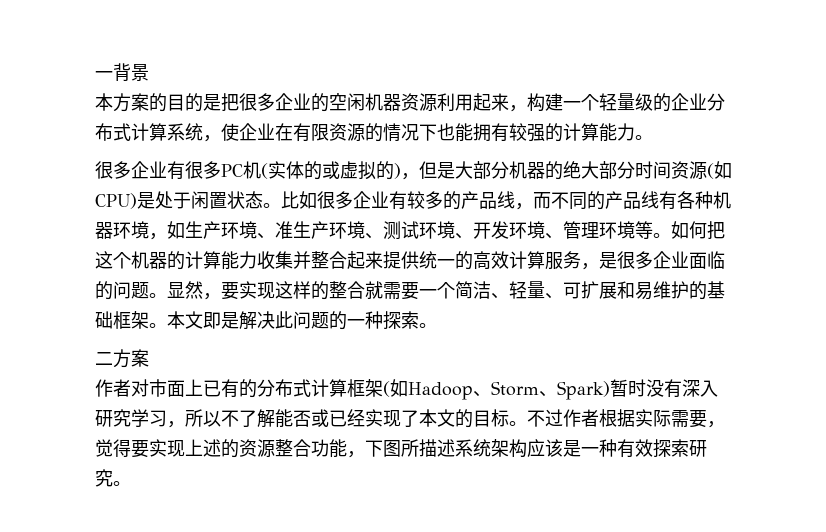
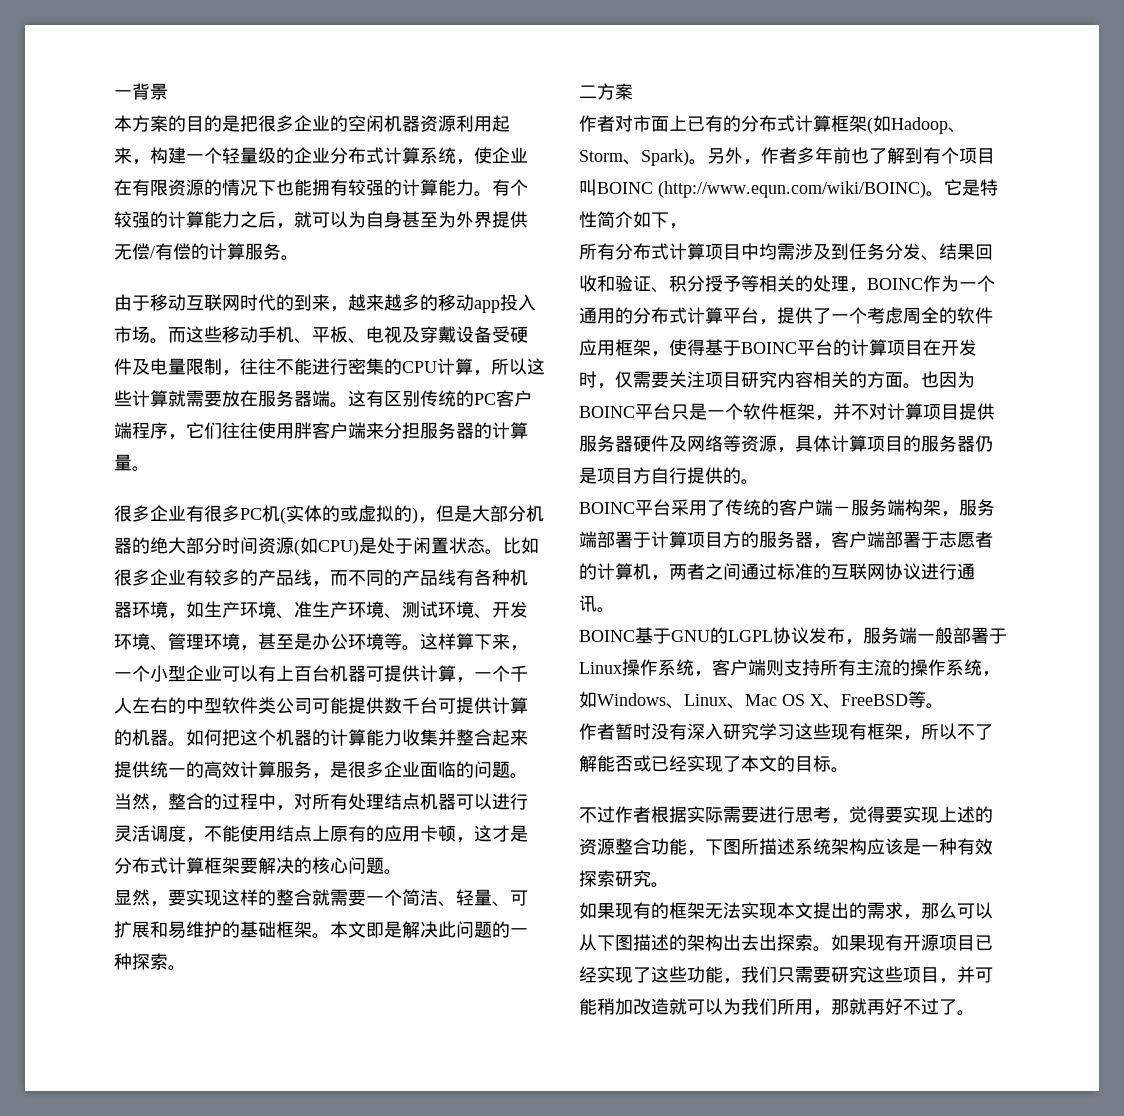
(653, 137) none -> [492,179,528,196] [114,211,528,229] [114,243,299,261] [114,294,536,313] [114,326,528,344] [114,358,545,376] [114,390,532,408] [114,422,528,440] [114,454,150,472] 有个较强的计算能力之后，就可以为自身甚至为外界提供无偿/有偿的计算服务。 // 由于移动互联网时代的到来，越来越多的移动app投入市场。而这些移动手机、平板、电视及穿戴设备受硬件及电量限制，往往不能进行密集的CPU计算，所以这些计算就需要放在服务器端。这有区别传统的PC客户端程序，它们往往使用胖客户端来分担服务器的计算量。
[635,221,653,239] 等 -> [240,633,528,651] [114,665,528,683] [114,697,528,714] [114,729,168,746] ，甚至是办公环境等。这样算下来，一个小型企业可以有上百台机器可提供计算，一个千人左右的中型软件类公司可能提供数千台可提供计算的机器
(167, 295) none -> [114,793,528,811] [114,825,528,843] [114,857,402,875] 当然，整合的过程中，对所有处理结点机器可以进行灵活调度，不能使用结点上原有的应用卡顿，这才是分布式计算框架要解决的核心问题。 //
(610, 390) none -> [689,147,995,165] [579,179,998,198] [579,211,687,229] [579,243,993,261] [579,275,995,293] [579,307,993,325] [579,339,977,357] [579,371,975,389] [579,403,995,421] [579,435,993,453] [579,467,759,485] [579,499,995,517] [579,531,993,549] [579,563,975,581] [579,595,615,613] [579,627,1007,645] [579,659,1000,677] [579,691,944,709] [579,723,615,740] 。另外，作者多年前也了解到有个项目叫BOINC (http://www.equn.com/wiki/BOINC)。它是特性简介如下， // 所有分布式计算项目中均需涉及到任务分发、结果回收和验证、积分授予等相关的处理，BOINC作为一个通用的分布式计算平台，提供了一个考虑周全的软件应用框架，使得基于BOINC平台的计算项目在开发时，仅需要关注项目研究内容相关的方面。也因为BOINC平台只是一个软件框架，并不对计算项目提供服务器硬件及网络等资源，具体计算项目的服务器仍是项目方自行提供的。 // BOINC平台采用了传统的客户端－服务端构架，服务端部署于计算项目方的服务器，客户端部署于志愿者的计算机，两者之间通过标准的互联网协议进行通讯。 // BOINC基于GNU的LGPL协议发布，服务端一般部署于Linux操作系统，客户端则支持所有主流的操作系统，如Windows、Linux、Mac OS X、FreeBSD等。 // 作者
(167, 418) none -> [795,723,903,740] 这些现有框架
(527, 423) none -> (849, 770) //
(707, 419) none -> [759,806,831,823] 进行思考
(131, 483) none -> [579,902,993,920] [579,934,993,952] [579,966,993,984] [579,998,975,1016] // 如果现有的框架无法实现本文提出的需求，那么可以从下图描述的架构出去出探索。如果现有开源项目已经实现了这些功能，我们只需要研究这些项目，并可能稍加改造就可以为我们所用，那就再好不过了。

